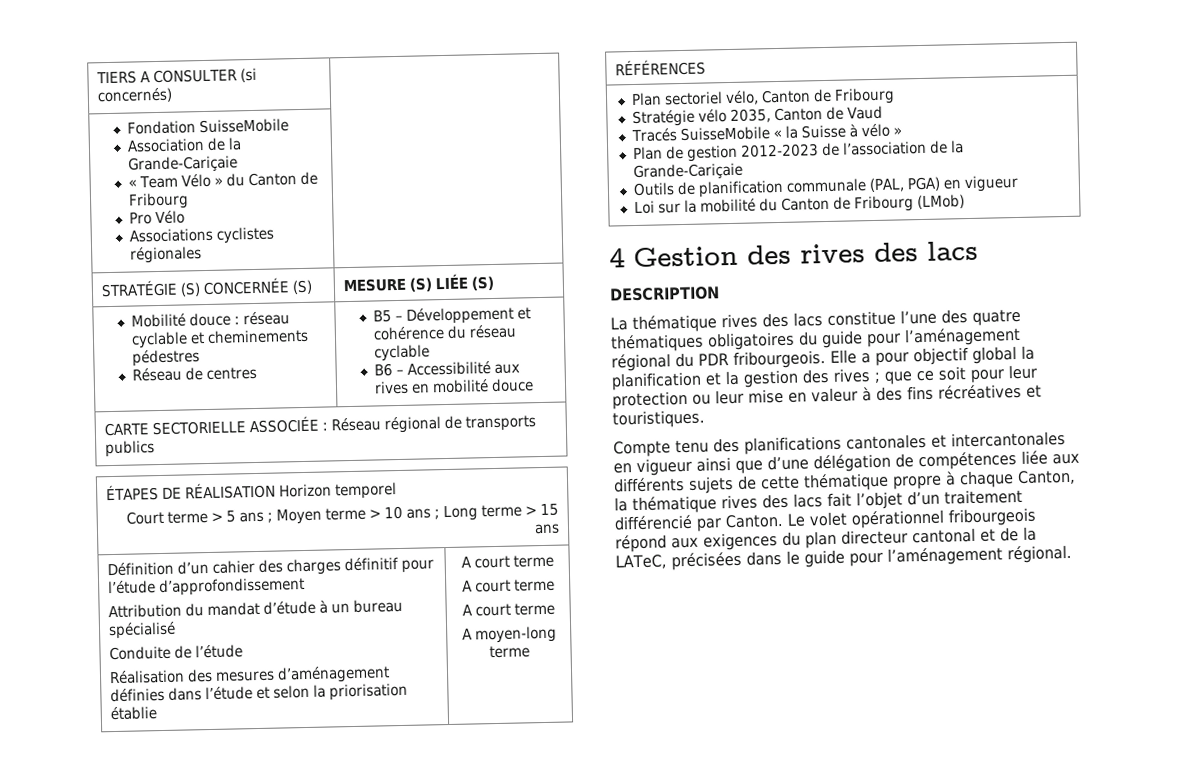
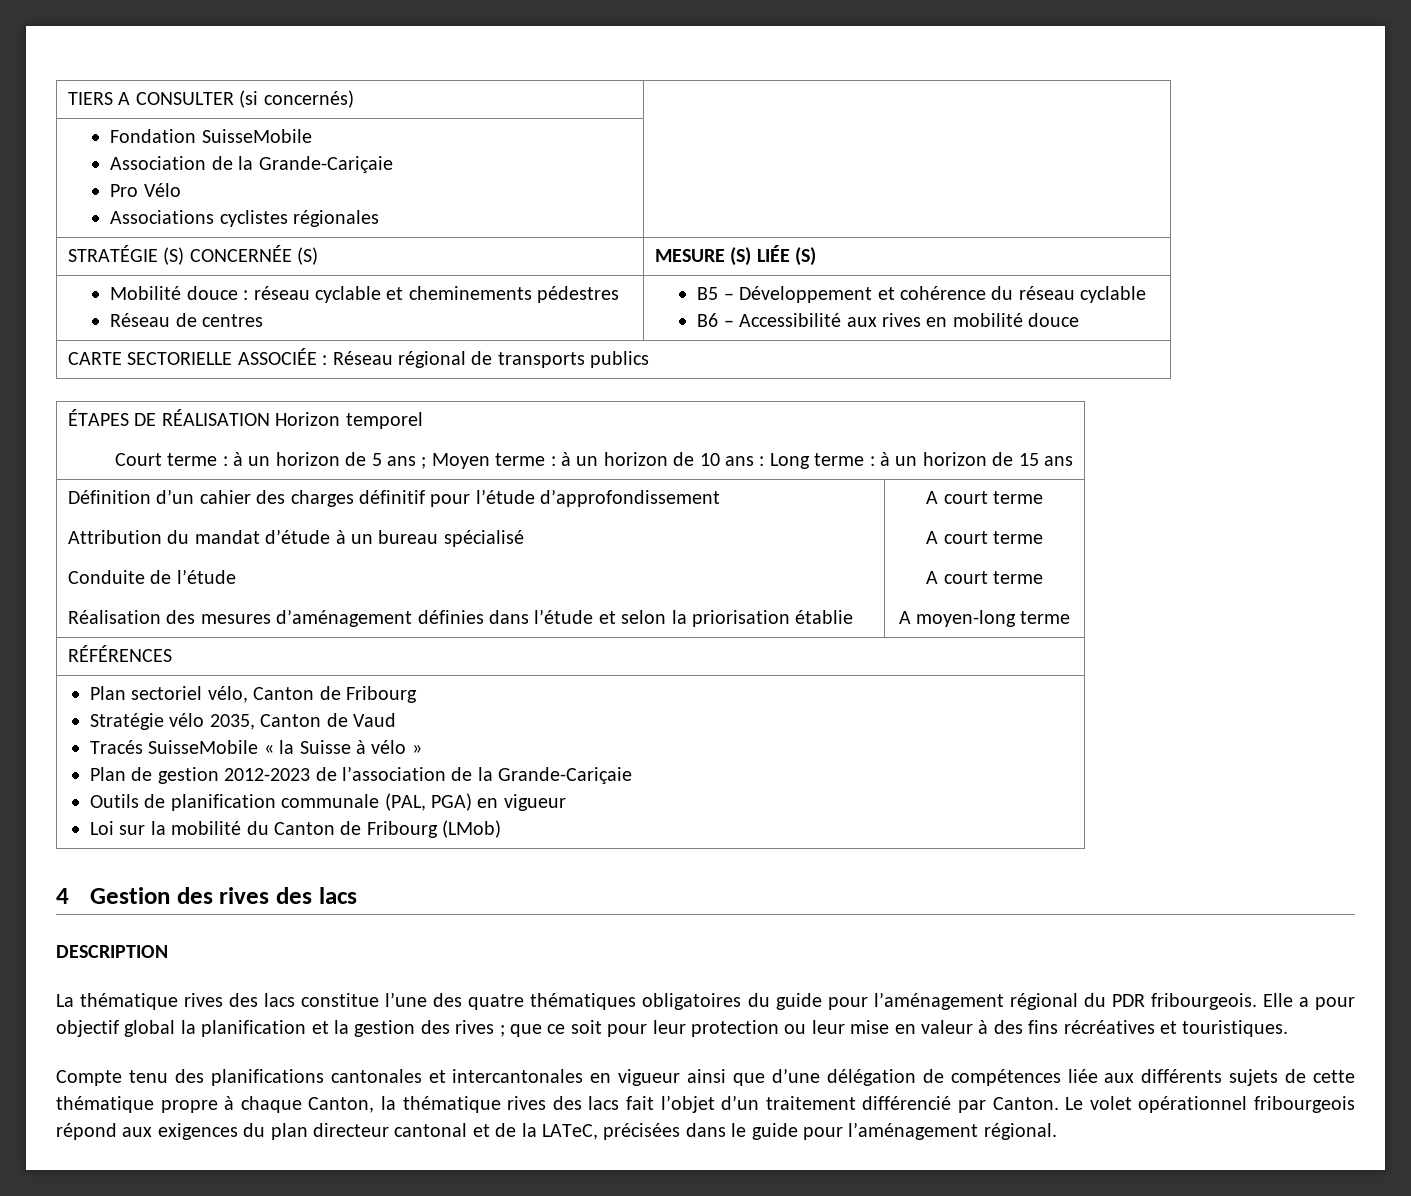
[127,171,318,189] [127,192,189,210] // « Team Vélo » du Canton de Fribourg -> (393, 164) none
[210,512,223,522] > -> [222,452,367,466] : à un horizon de
[368,509,381,519] > -> [550,452,695,466] : à un horizon de
[433,509,440,520] ; -> [759,456,765,466] :
[524,506,537,516] > -> [869,452,1014,466] : à un horizon de

